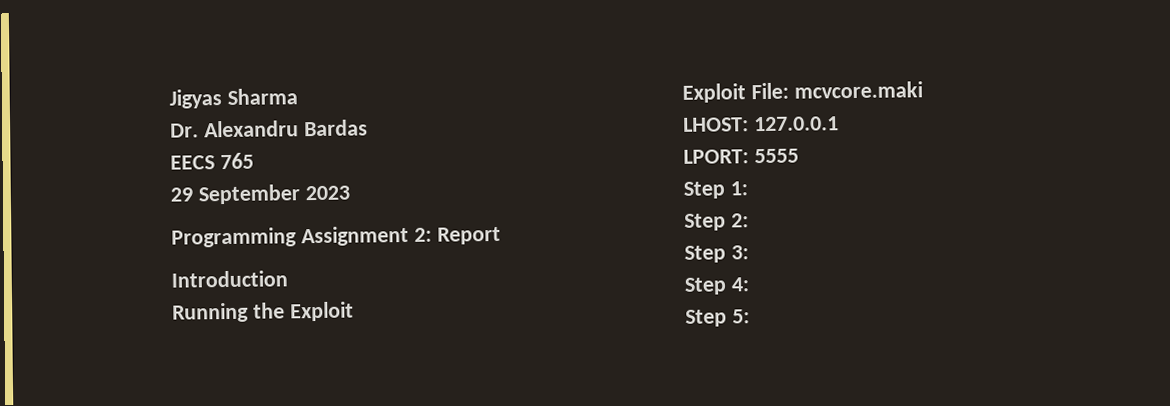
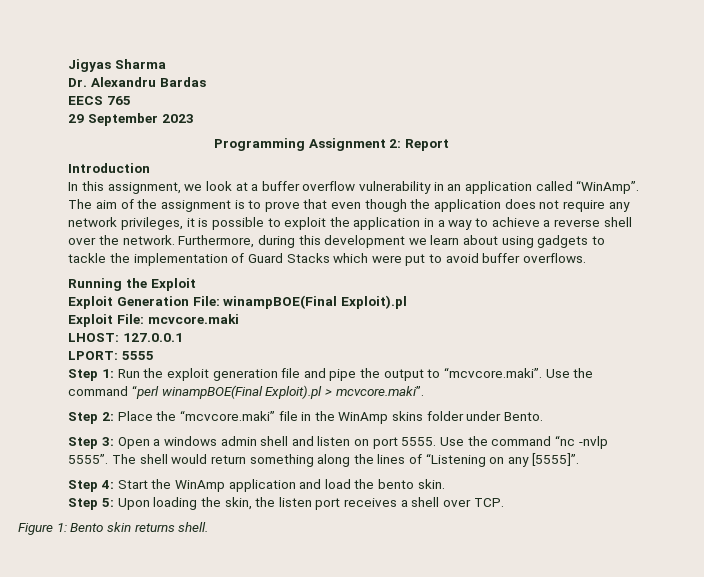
[172,301,354,323] Running the Exploit -> [68,180,640,194] [68,199,630,212] [68,217,632,230] [68,235,606,248] [68,253,587,266] [68,278,196,291] [68,295,407,309] In this assignment, we look at a buffer overflow vulnerability in an application called “WinAmp”. The aim of the assignment is to prove that even though the application does not require any network privileges, it is possible to exploit the application in a way to achieve a reverse shell over the network. Furthermore, during this development we learn about using gadgets to tackle the implementation of Guard Stacks which were put to avoid buffer overflows. // Running the Exploit // Exploit Generation File: winampBOE(Final Exploit).pl
[684,213,749,231] [684,245,749,263] [684,277,749,295] [685,309,750,327] // Step 2: // Step 3: // Step 4: // Step 5: -> [117,367,594,381] [68,385,424,399] [68,410,544,424] [68,435,608,449] [68,453,579,467] [68,479,445,492] [68,497,504,510] [18,522,209,535] Run the exploit generation file and pipe the output to “mcvcore.maki”. Use the command “perl winampBOE(Final Exploit).pl > mcvcore.maki”. // Step 2: Place the “mcvcore.maki” file in the WinAmp skins folder under Bento. // Step 3: Open a windows admin shell and listen on port 5555. Use the command “nc -nvlp 5555”. The shell would return something along the lines of “Listening on any [5555]”. // Step 4: Start the WinAmp application and load the bento skin. // Step 5: Upon loading the skin, the listen port receives a shell over TCP. // Figure 1: Bento skin returns shell.

